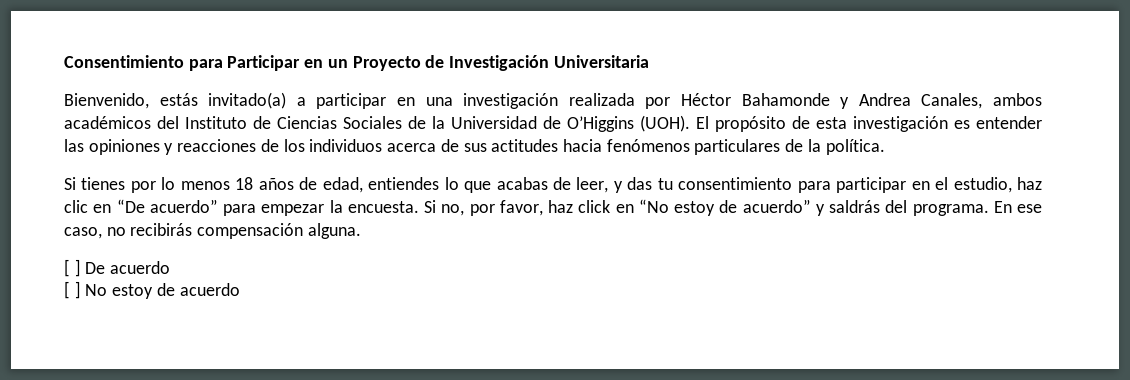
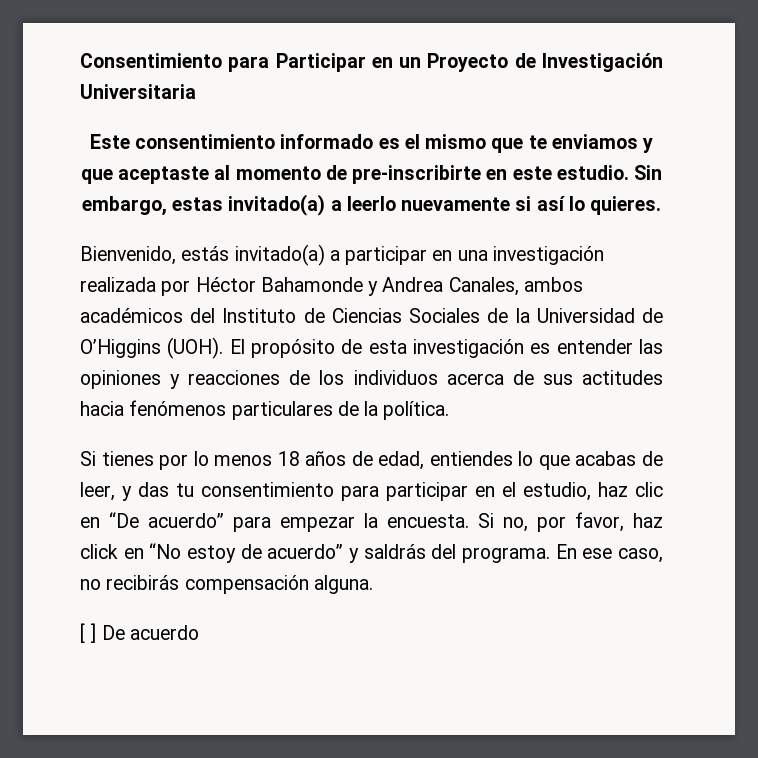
(649, 61) none -> [89,134,654,153] [80,165,663,184] [81,194,662,216] // Este consentimiento informado es el mismo que te enviamos y que aceptaste al momento de pre-inscribirte en este estudio. Sin embargo, estas invitado(a) a leerlo nuevamente si así lo quieres.
[64,281,240,299] // [ ] No estoy de acuerdo -> (199, 632) none

